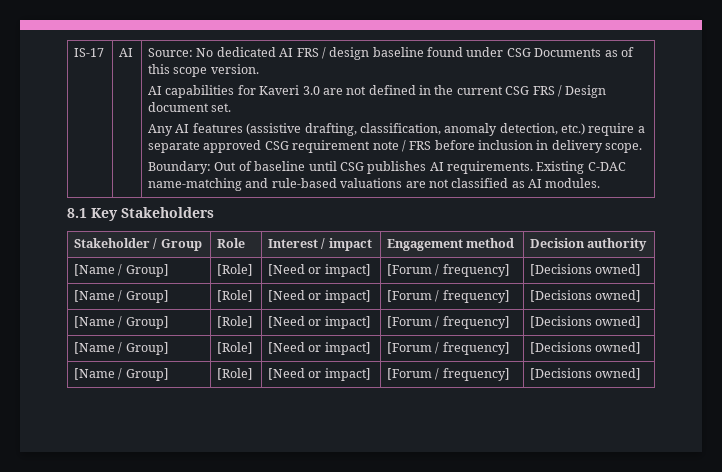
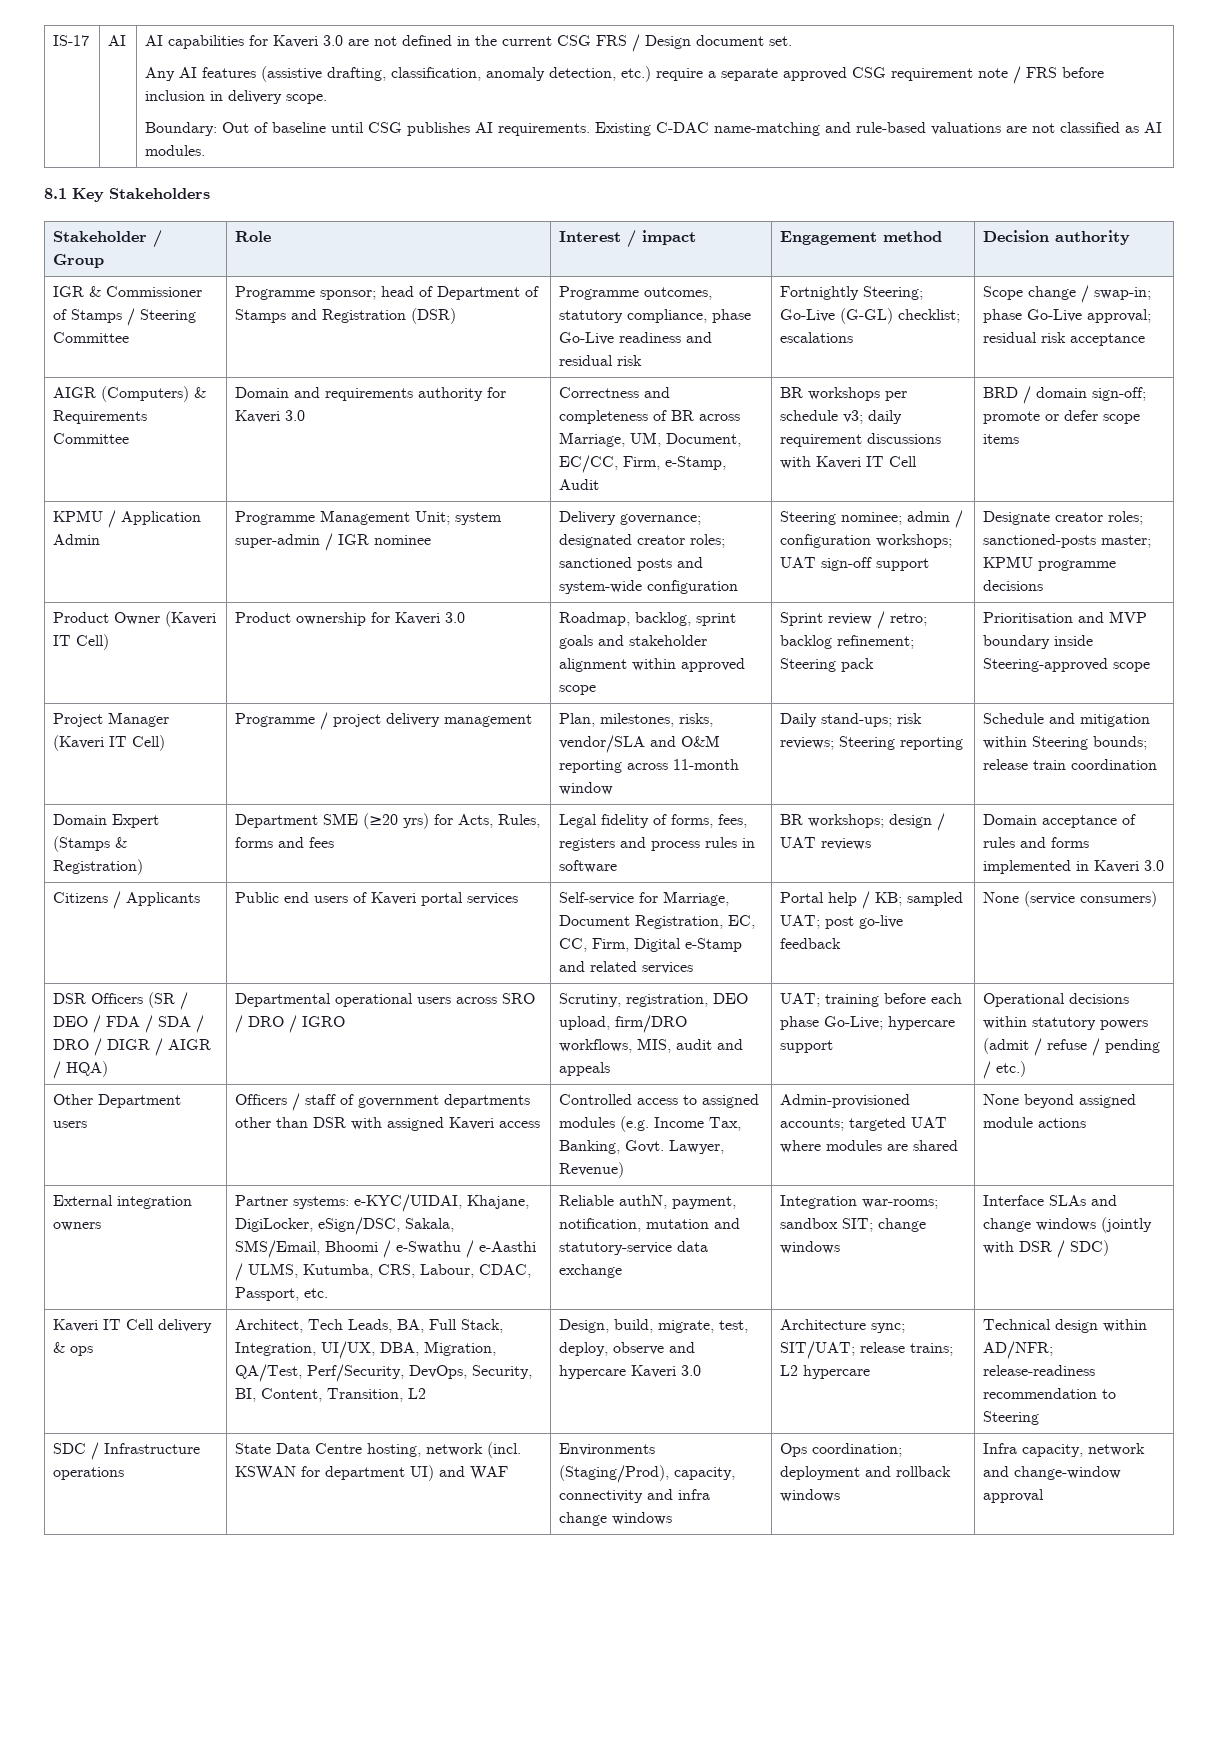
[148,47,634,60] [148,64,259,77] Source: No dedicated AI FRS / design baseline found under CSG Documents as of this scope version. // -> (127, 40) none
[74,264,169,277] [217,264,254,276] [268,264,371,277] [387,264,510,277] [530,264,642,276] [74,290,169,303] [217,290,254,302] [268,290,371,303] [387,290,510,303] [530,290,642,302] [74,316,169,329] [217,316,254,328] [268,316,371,329] [387,316,510,329] [530,316,642,328] [74,342,169,355] [217,342,254,354] [268,342,371,355] [387,342,510,355] [530,342,642,354] [74,368,169,381] [217,368,254,380] [268,368,371,381] [387,368,510,381] [530,368,642,380] [Name / Group] | [Role] | [Need or impact] | [Forum / frequency] | [Decisions owned] // [Name / Group] | [Role] | [Need or impact] | [Forum / frequency] | [Decisions owned] // [Name / Group] | [Role] | [Need or impact] | [Forum / frequency] | [Decisions owned] // [Name / Group] | [Role] | [Need or impact] | [Forum / frequency] | [Decisions owned] // [Name / Group] | [Role] | [Need or impact] | [Forum / frequency] | [Decisions owned] -> [53,286,203,297] [53,308,197,326] [53,332,130,343] [235,286,540,300] [235,308,457,324] [559,286,713,300] [559,309,752,323] [559,332,713,345] [559,355,643,366] [780,286,924,300] [780,308,961,324] [780,332,854,343] [983,285,1152,303] [983,309,1152,323] [983,332,1146,346] [53,386,207,402] [53,410,148,424] [53,433,130,444] [235,387,507,401] [235,410,306,423] [559,387,671,398] [559,410,741,424] [559,432,742,447] [559,455,727,473] [559,479,600,490] [780,387,908,401] [780,410,903,424] [780,433,942,447] [780,456,918,469] [983,386,1147,404] [983,410,1141,424] [983,434,1020,444] [53,510,202,528] [53,534,101,545] [235,510,503,525] [235,533,432,551] [559,511,702,525] [559,534,726,548] [559,557,704,571] [559,580,739,594] [780,510,964,528] [780,534,953,548] [780,557,930,571] [983,511,1144,525] [983,534,1152,548] [983,556,1117,571] [983,580,1044,591] [53,611,217,627] [53,634,110,650] [235,612,466,626] [559,612,737,626] [559,635,708,649] [559,658,746,672] [559,685,597,695] [780,611,928,629] [780,635,915,649] [780,658,875,672] [983,611,1148,623] [983,635,1094,649] [983,658,1151,672] [53,712,170,727] [53,735,166,751] [235,712,533,730] [559,713,714,727] [559,735,721,753] [559,759,740,773] [559,782,614,795] [780,713,923,727] [780,736,964,750] [983,713,1151,727] [983,736,1148,750] [983,759,1158,770] [53,814,160,828] [53,836,128,852] [53,859,144,875] [235,813,541,829] [235,837,335,848] [559,814,748,828] [559,837,756,851] [559,860,618,873] [780,813,946,831] [780,837,872,850] [983,814,1137,828] [983,837,1090,848] [983,860,1165,874] [53,891,201,909] [235,892,519,906] [559,891,730,906] [559,915,756,929] [559,938,743,952] [559,961,694,974] [780,891,964,909] [780,915,904,929] [780,938,842,949] [983,891,1158,907] [53,992,189,1010] [53,1015,205,1033] [53,1038,212,1056] [53,1061,109,1079] [235,993,536,1007] [235,1015,346,1033] [559,993,749,1007] [559,1015,688,1033] [559,1038,744,1053] [559,1062,611,1076] [780,993,963,1007] [780,1016,956,1030] [780,1040,834,1053] [983,993,1130,1007] [983,1016,1149,1030] [983,1038,1161,1056] [983,1061,1027,1079] [53,1094,182,1108] [53,1121,88,1128] [235,1093,531,1111] [235,1117,541,1131] [559,1094,760,1108] [559,1116,742,1132] [559,1140,725,1154] [559,1162,625,1178] [780,1094,911,1108] [780,1117,948,1131] [780,1140,959,1153] [983,1094,1137,1108] [983,1117,1087,1128] [53,1195,193,1209] [53,1222,102,1231] [235,1194,530,1212] [235,1217,455,1235] [235,1240,537,1258] [235,1263,532,1281] [235,1287,329,1301] [559,1195,737,1209] [559,1218,741,1232] [559,1241,709,1255] [559,1264,623,1278] [780,1195,939,1209] [780,1218,927,1232] [780,1241,841,1254] [983,1195,1118,1206] [983,1217,1153,1233] [983,1240,1110,1258] [53,1319,213,1333] [53,1342,94,1356] [235,1319,504,1333] [235,1341,497,1359] [235,1364,533,1382] [235,1388,427,1402] [559,1319,749,1333] [559,1342,696,1356] [559,1365,702,1379] [780,1319,906,1333] [780,1341,954,1359] [780,1365,871,1379] [983,1319,1148,1333] [983,1341,1054,1359] [983,1365,1096,1376] [983,1388,1117,1399] [983,1411,1040,1425] [53,1442,201,1460] [53,1467,125,1480] [235,1442,522,1458] [235,1465,509,1481] [559,1443,656,1456] [559,1465,736,1483] [559,1489,711,1503] [559,1512,673,1526] [780,1443,903,1457] [780,1466,952,1480] [780,1489,841,1502] [983,1443,1146,1457] [983,1466,1122,1480] [983,1489,1045,1503] IGR & Commissioner of Stamps / Steering Committee | Programme sponsor; head of Department of Stamps and Registration (DSR) | Programme outcomes, statutory compliance, phase Go-Live readiness and residual risk | Fortnightly Steering; Go-Live (G-GL) checklist; escalations | Scope change / swap-in; phase Go-Live approval; residual risk acceptance // AIGR (Computers) & Requirements Committee | Domain and requirements authority for Kaveri 3.0 | Correctness and completeness of BR across Marriage, UM, Document, EC/CC, Firm, e-Stamp, Audit | BR workshops per schedule v3; daily requirement discussions with Kaveri IT Cell | BRD / domain sign-off; promote or defer scope items // KPMU / Application Admin | Programme Management Unit; system super-admin / IGR nominee | Delivery governance; designated creator roles; sanctioned posts and system-wide configuration | Steering nominee; admin / configuration workshops; UAT sign-off support | Designate creator roles; sanctioned-posts master; KPMU programme decisions // Product Owner (Kaveri IT Cell) | Product ownership for Kaveri 3.0 | Roadmap, backlog, sprint goals and stakeholder alignment within approved scope | Sprint review / retro; backlog refinement; Steering pack | Prioritisation and MVP boundary inside Steering-approved scope // Project Manager (Kaveri IT Cell) | Programme / project delivery management | Plan, milestones, risks, vendor/SLA and O&M reporting across 11-month window | Daily stand-ups; risk reviews; Steering reporting | Schedule and mitigation within Steering bounds; release train coordination // Domain Expert (Stamps & Registration) | Department SME (≥20 yrs) for Acts, Rules, forms and fees | Legal fidelity of forms, fees, registers and process rules in software | BR workshops; design / UAT reviews | Domain acceptance of rules and forms implemented in Kaveri 3.0 // Citizens / Applicants | Public end users of Kaveri portal services | Self-service for Marriage, Document Registration, EC, CC, Firm, Digital e-Stamp and related services | Portal help / KB; sampled UAT; post go-live feedback | None (service consumers) // DSR Officers (SR / DEO / FDA / SDA / DRO / DIGR / AIGR / HQA) | Departmental operational users across SRO / DRO / IGRO | Scrutiny, registration, DEO upload, firm/DRO workflows, MIS, audit and appeals | UAT; training before each phase Go-Live; hypercare support | Operational decisions within statutory powers (admit / refuse / pending / etc.) // Other Department users | Officers / staff of government departments other than DSR with assigned Kaveri access | Controlled access to assigned modules (e.g. Income Tax, Banking, Govt. Lawyer, Revenue) | Admin-provisioned accounts; targeted UAT where modules are shared | None beyond assigned module actions // External integration owners | Partner systems: e-KYC/UIDAI, Khajane, DigiLocker, eSign/DSC, Sakala, SMS/Email, Bhoomi / e-Swathu / e-Aasthi / ULMS, Kutumba, CRS, Labour, CDAC, Passport, etc. | Reliable authN, payment, notification, mutation and statutory-service data exchange | Integration war-rooms; sandbox SIT; change windows | Interface SLAs and change windows (jointly with DSR / SDC) // Kaveri IT Cell delivery & ops | Architect, Tech Leads, BA, Full Stack, Integration, UI/UX, DBA, Migration, QA/Test, Perf/Security, DevOps, Security, BI, Content, Transition, L2 | Design, build, migrate, test, deploy, observe and hypercare Kaveri 3.0 | Architecture sync; SIT/UAT; release trains; L2 hypercare | Technical design within AD/NFR; release-readiness recommendation to Steering // SDC / Infrastructure operations | State Data Centre hosting, network (incl. KSWAN for department UI) and WAF | Environments (Staging/Prod), capacity, connectivity and infra change windows | Ops coordination; deployment and rollback windows | Infra capacity, network and change-window approval

